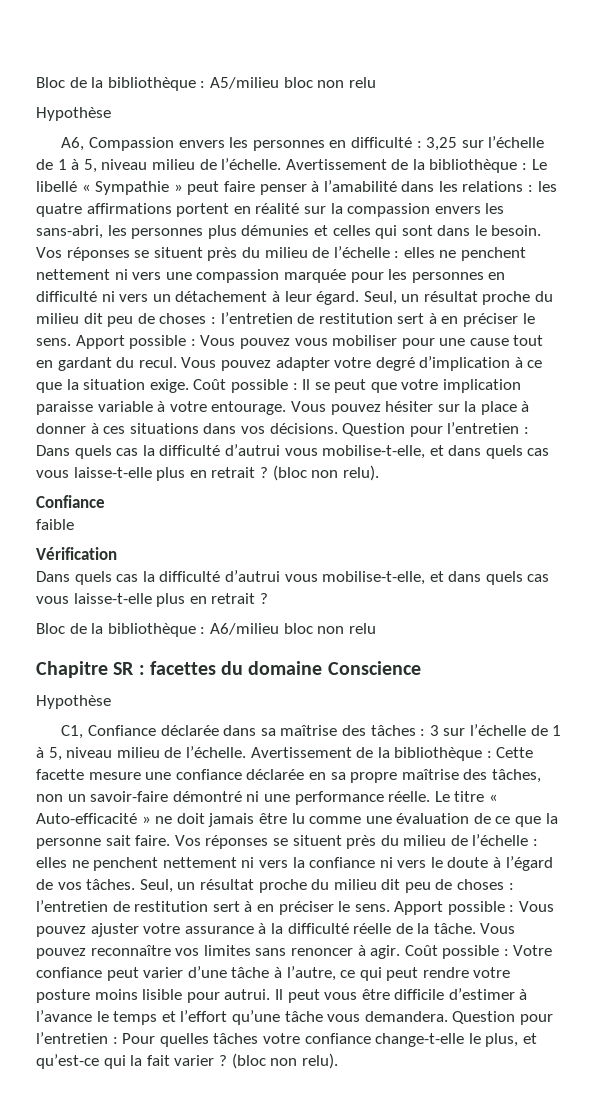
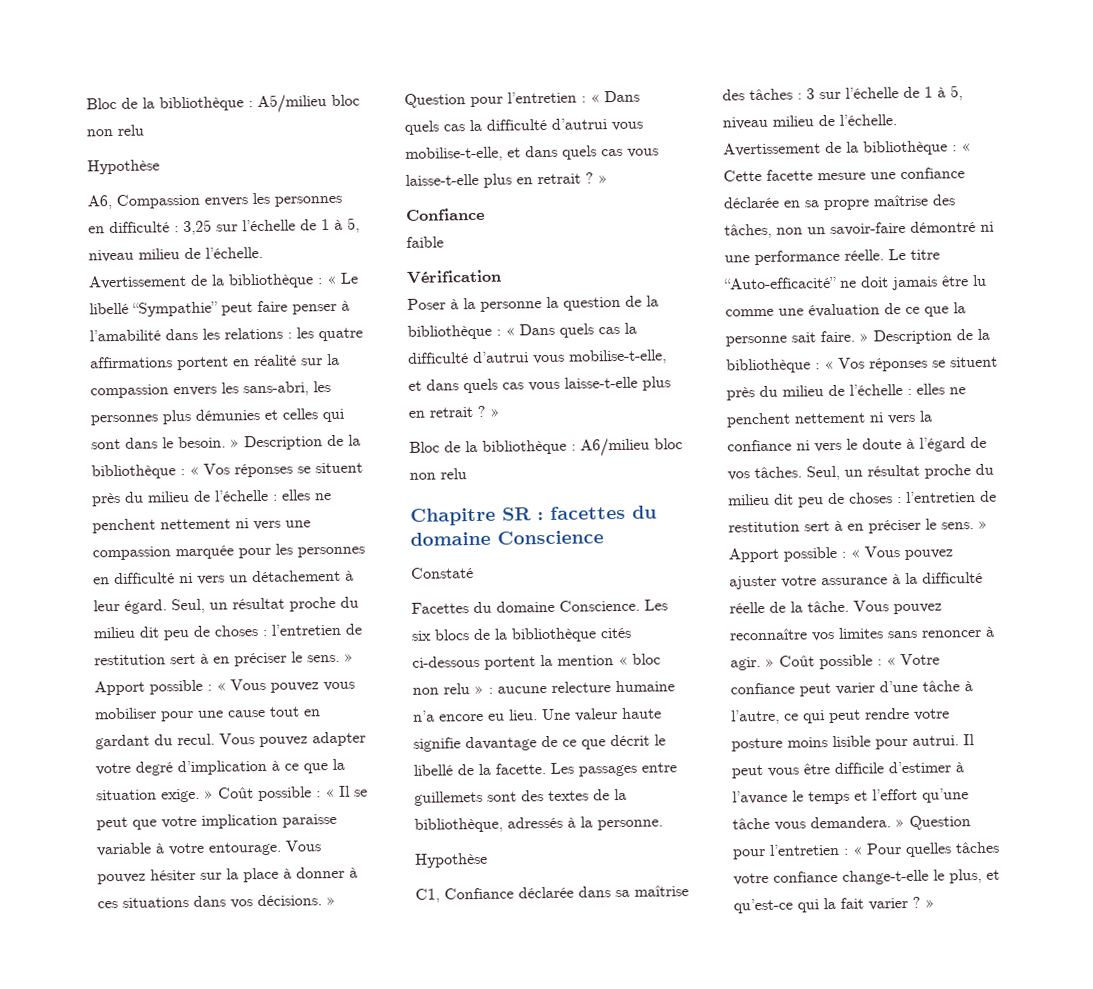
(528, 166) none -> [326,275,337,285] «
[81,181,183,195] « Sympathie » -> [132,301,218,317] “Sympathie”
(542, 230) none -> [230,434,361,451] [91,464,199,480] » Description de la bibliothèque : «
[75,335,196,349] Apport possible : -> [344,653,354,662] [94,679,226,696] » Apport possible : «
[193,379,298,393] Coût possible : -> [204,786,335,802] » Coût possible : «
[342,422,529,437] Question pour l’entretien : -> [326,896,336,906] [404,91,600,108] » Question pour l’entretien : «
[272,465,379,481] (bloc non relu). -> [598,175,608,184] »
(117, 553) none -> [407,295,659,312] [407,324,515,340] Poser à la personne la question de la bibliothèque : «
(268, 598) none -> [490,408,500,417] »
(421, 668) none -> [411,567,474,579] [411,599,668,614] [411,627,632,643] [412,653,661,670] [412,680,675,695] [413,707,662,722] [413,734,666,752] [413,762,677,777] [414,788,627,806] [414,816,663,833] // Constaté // Facettes du domaine Conscience. Les six blocs de la bibliothèque cités ci-dessous portent la mention « bloc non relu » : aucune relecture humaine n’a encore eu lieu. Une valeur haute signifie davantage de ce que décrit le libellé de la facette. Les passages entre guillemets sont des textes de la bibliothèque, adressés à la personne.
(492, 754) none -> [961,143,971,152] «
[488,794,498,802] [36,813,151,824] « Auto-efficacité » -> [724,276,837,290] “Auto-efficacité”
(171, 840) none -> [859,328,990,345] [726,358,834,374] » Description de la bibliothèque : «
[394,901,515,915] Apport possible : -> [978,520,988,529] [728,546,860,563] » Apport possible : «
[404,945,509,959] Coût possible : -> [765,654,896,670] » Coût possible : «
[452,1011,553,1025] [36,1032,118,1044] Question pour l’entretien : -> [895,815,971,830] [732,843,863,860] » Question pour l’entretien : «
[231,1053,338,1069] (bloc non relu). -> [925,899,935,908] »

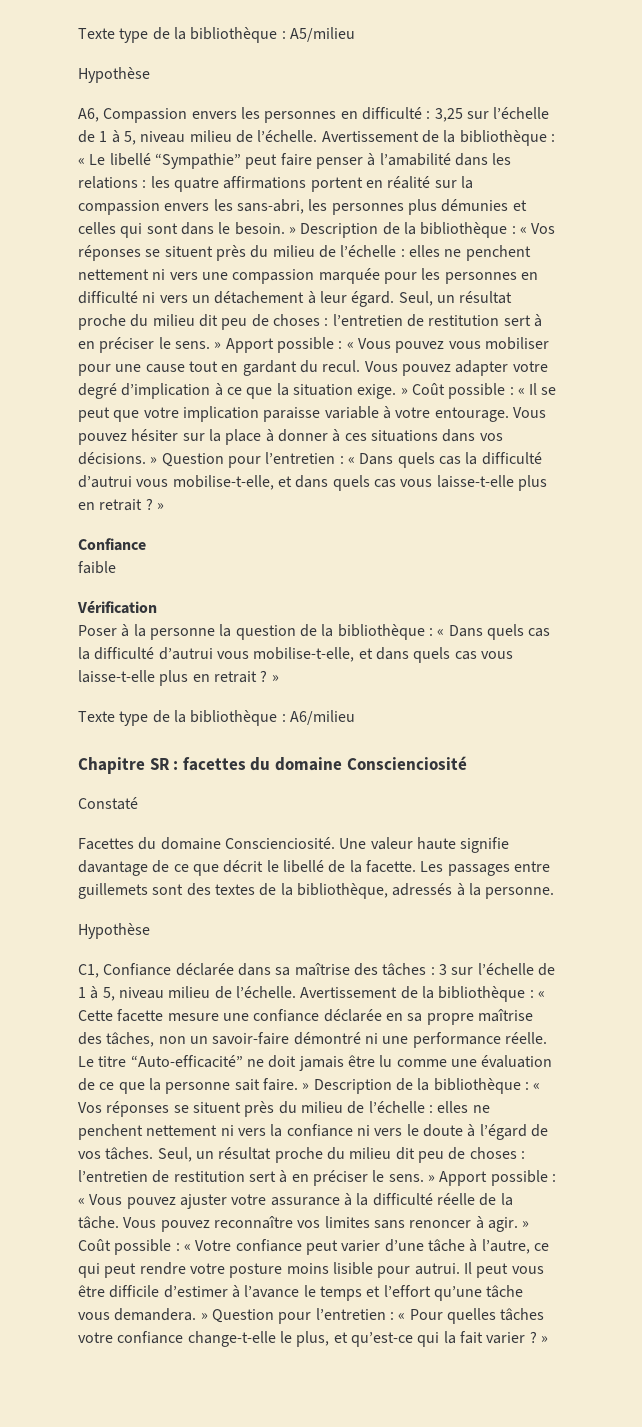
[86,97,117,110] Bloc -> [78,28,149,43] Texte type
[331,94,360,106] [86,124,144,137] bloc non relu -> (355, 34) none
[409,441,440,453] Bloc -> [78,711,149,726] Texte type
[654,438,683,450] [409,468,467,480] bloc non relu -> (355, 717) none
[497,530,604,545] Conscience -> [346,756,467,770] Conscienciosité
[559,599,668,612] [411,627,632,643] [412,653,661,670] [412,680,675,695] [413,709,538,722] Conscience. Les six blocs de la bibliothèque cités ci-dessous portent la mention « bloc non relu » : aucune relecture humaine n’a encore eu lieu. -> [224,837,335,849] Conscienciosité.

